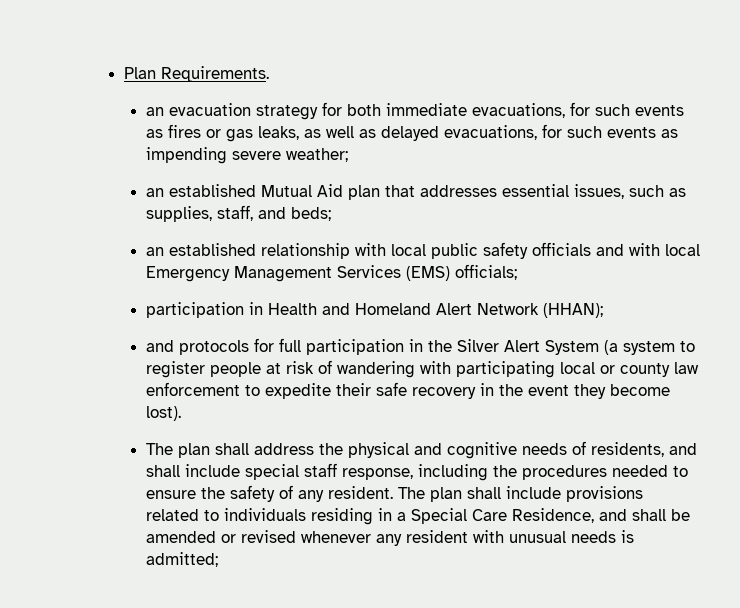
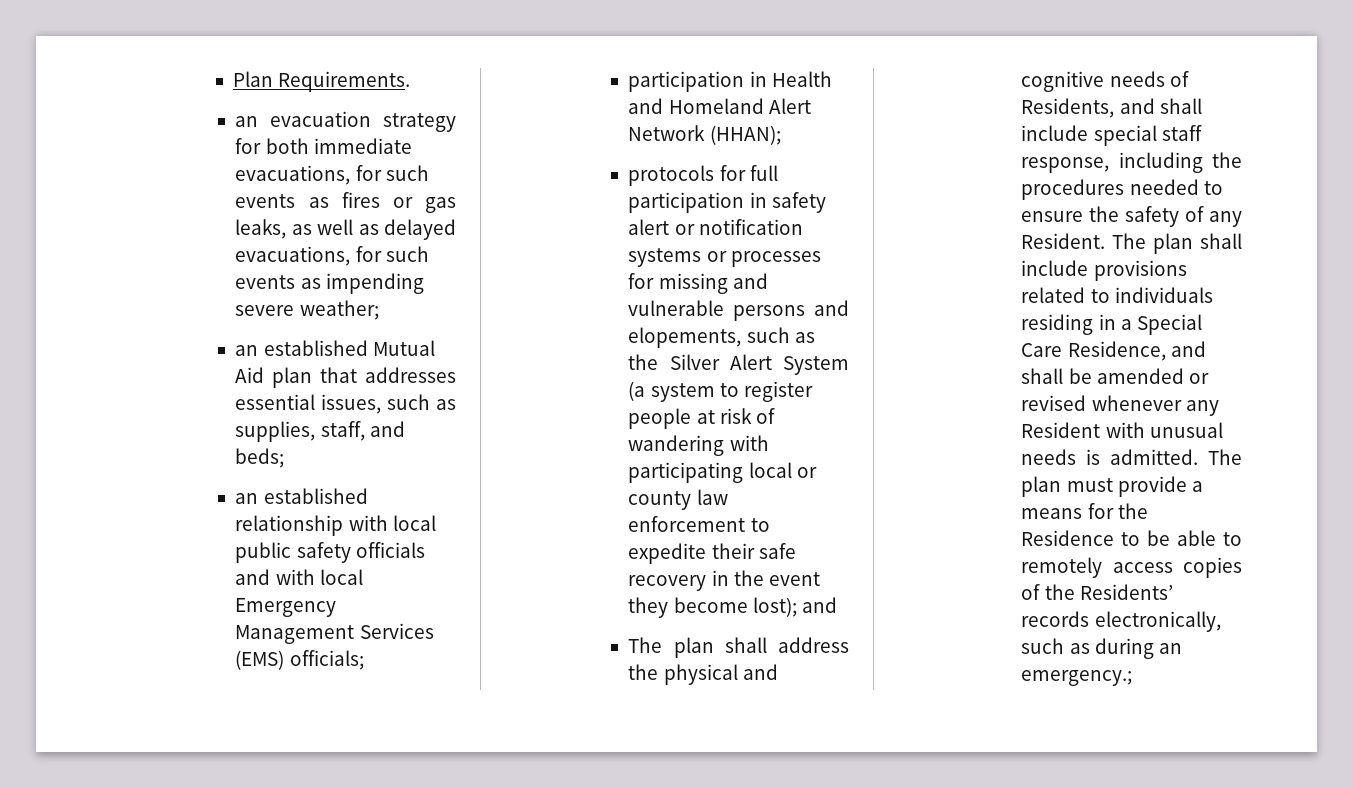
[146,340,175,352] and -> (781, 135) none
(424, 345) none -> [771,192,826,213] [628,219,803,235] [628,248,821,267] [628,273,768,294] [628,300,849,321] [628,327,815,348] safety alert or notification systems or processes for missing and vulnerable persons and elopements, such as
[146,406,182,421] lost). -> [752,597,837,617] lost); and
[591,442,665,457] residents, -> [1021,98,1115,118] Residents,
[328,486,394,499] resident. -> [1021,233,1106,249] Resident.
[406,530,469,543] resident -> [1021,422,1101,438] Resident
[146,552,219,567] admitted; -> [1110,449,1242,465] [1021,476,1203,497] [1021,503,1148,519] [1021,530,1242,546] [1021,557,1242,578] [1021,584,1173,600] [1021,611,1221,632] [1021,638,1182,659] [1021,670,1133,686] admitted. The plan must provide a means for the Residence to be able to remotely access copies of the Residents’ records electronically, such as during an emergency.;

